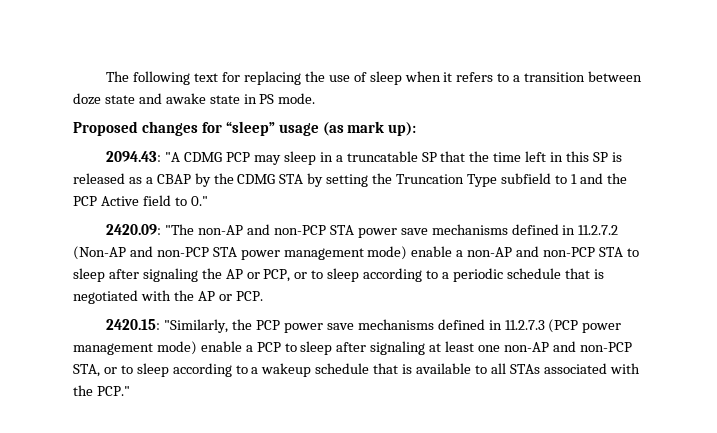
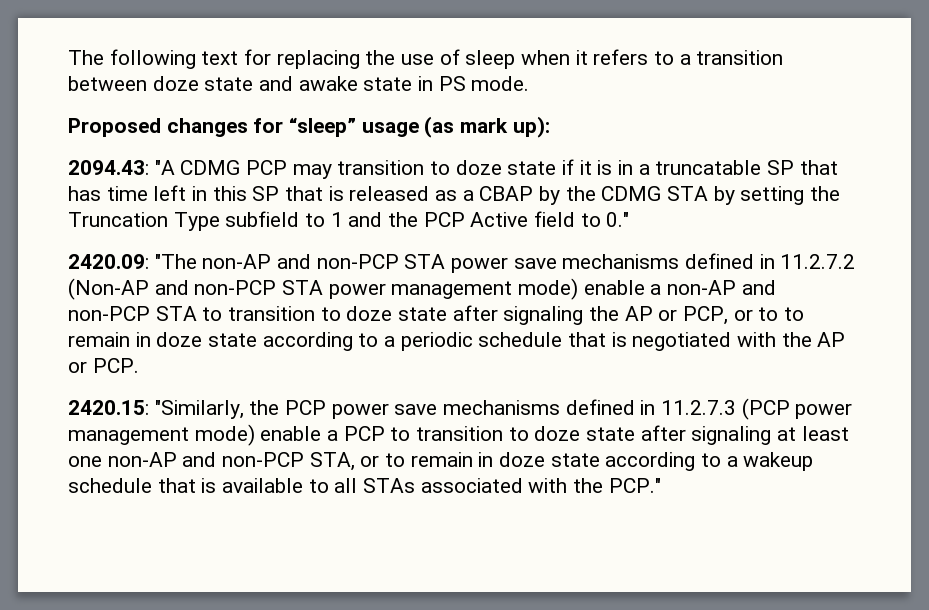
[283,151,316,165] sleep -> [337,159,613,175] transition to doze state if it is
[469,151,490,162] the -> [68,186,101,201] has
(608, 157) none -> [285,186,324,201] that
[73,268,105,282] sleep -> [228,306,448,321] transition to doze state
[327,268,360,282] sleep -> [784,307,805,321] [68,332,258,347] to remain in doze state
[300,341,333,355] sleep -> [416,426,636,441] transition to doze state
[136,363,169,377] sleep -> [410,452,600,467] remain in doze state

